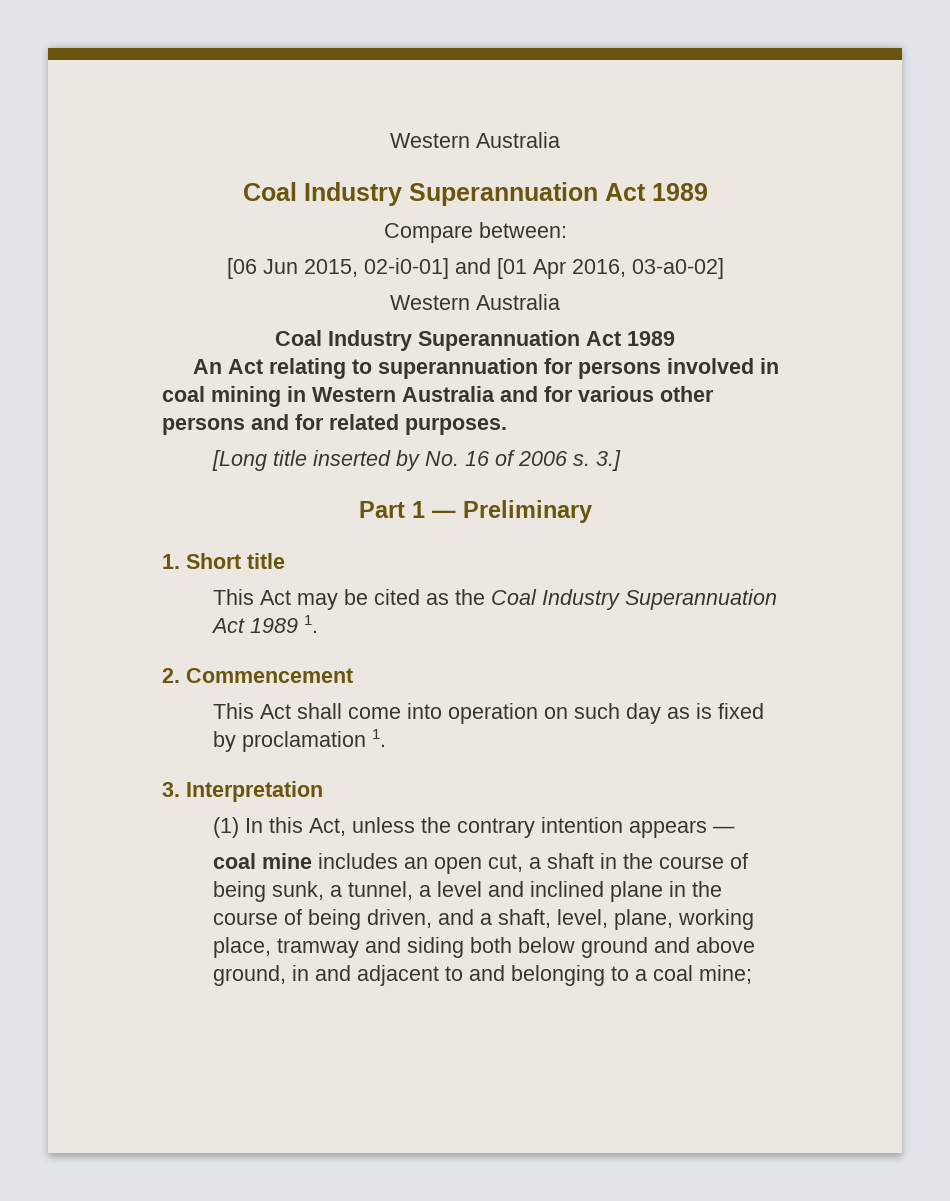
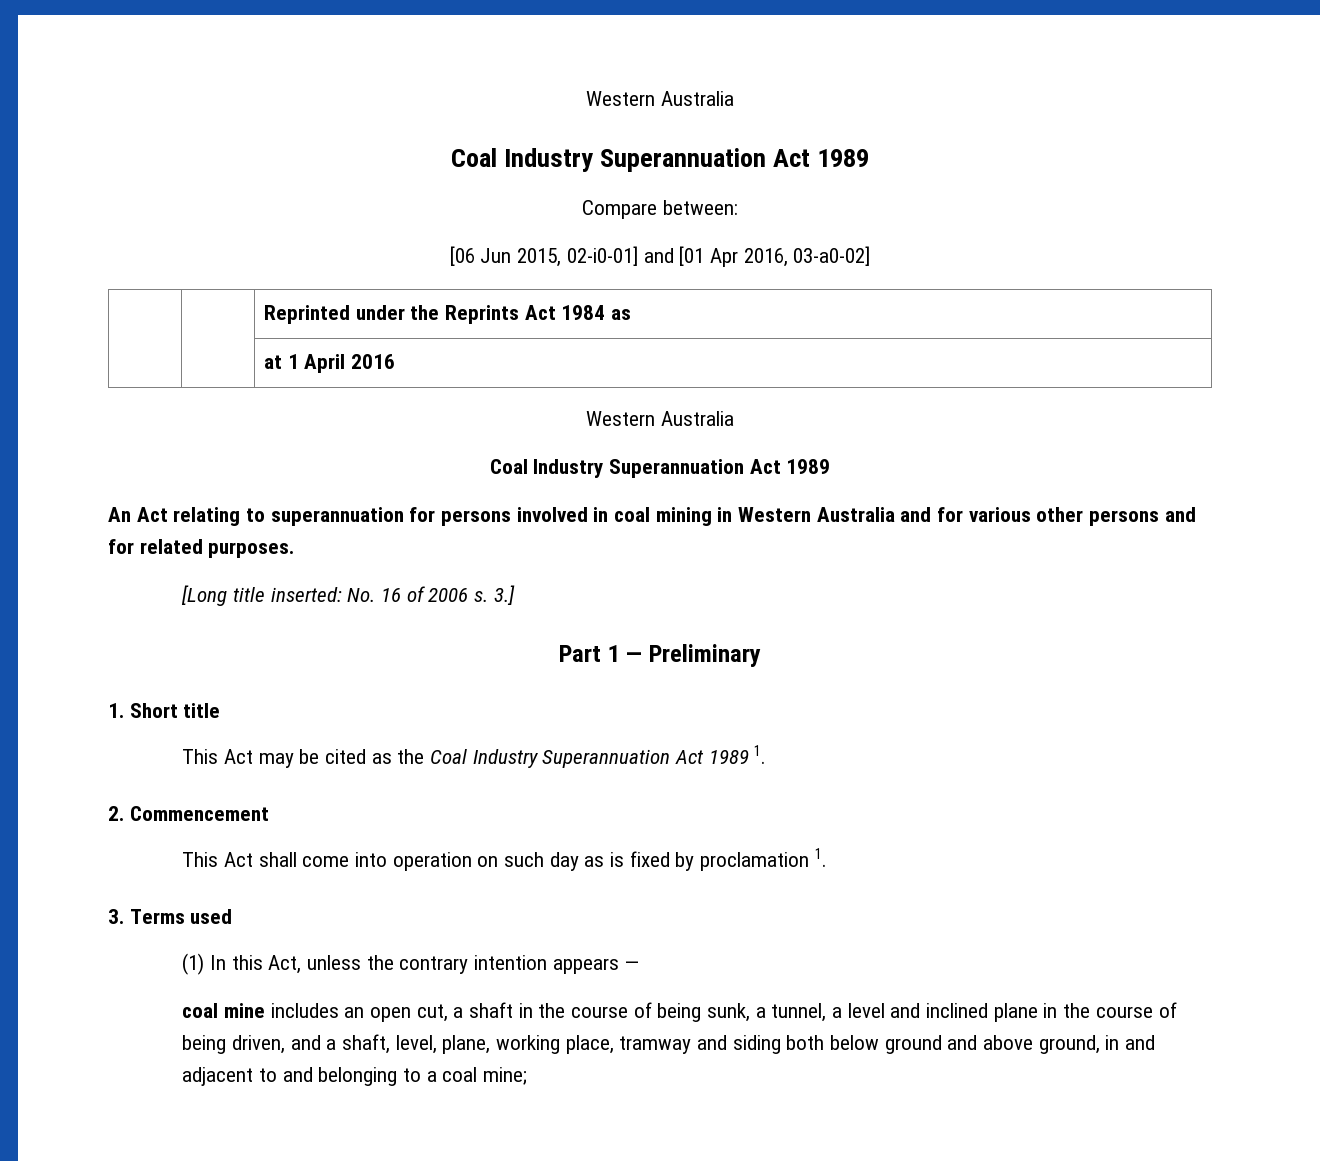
(724, 268) none -> [263,305,631,324] [263,354,395,373] // | | Reprinted under the Reprints Act 1984 as // | | at 1 April 2016
[313,450,421,471] inserted by -> [270,587,342,602] inserted:
[186,781,323,802] Interpretation -> [129,909,233,924] Terms used

